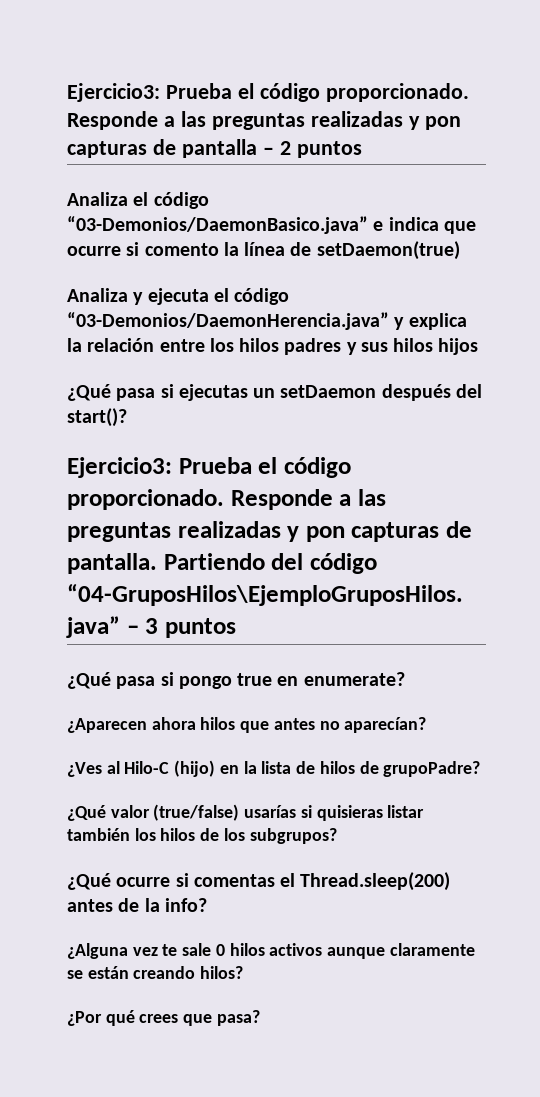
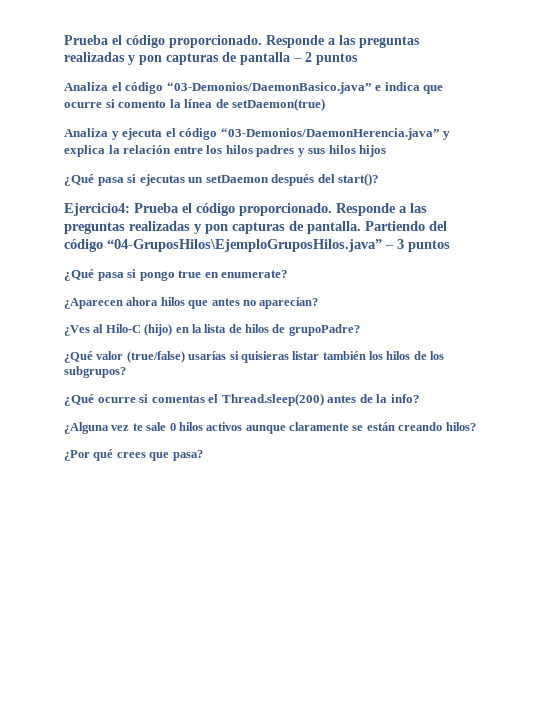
[67,83,160,102] Ejercicio3: -> (64, 40) none
[67,457,172,478] Ejercicio3: -> [64,203,130,216] Ejercicio4:

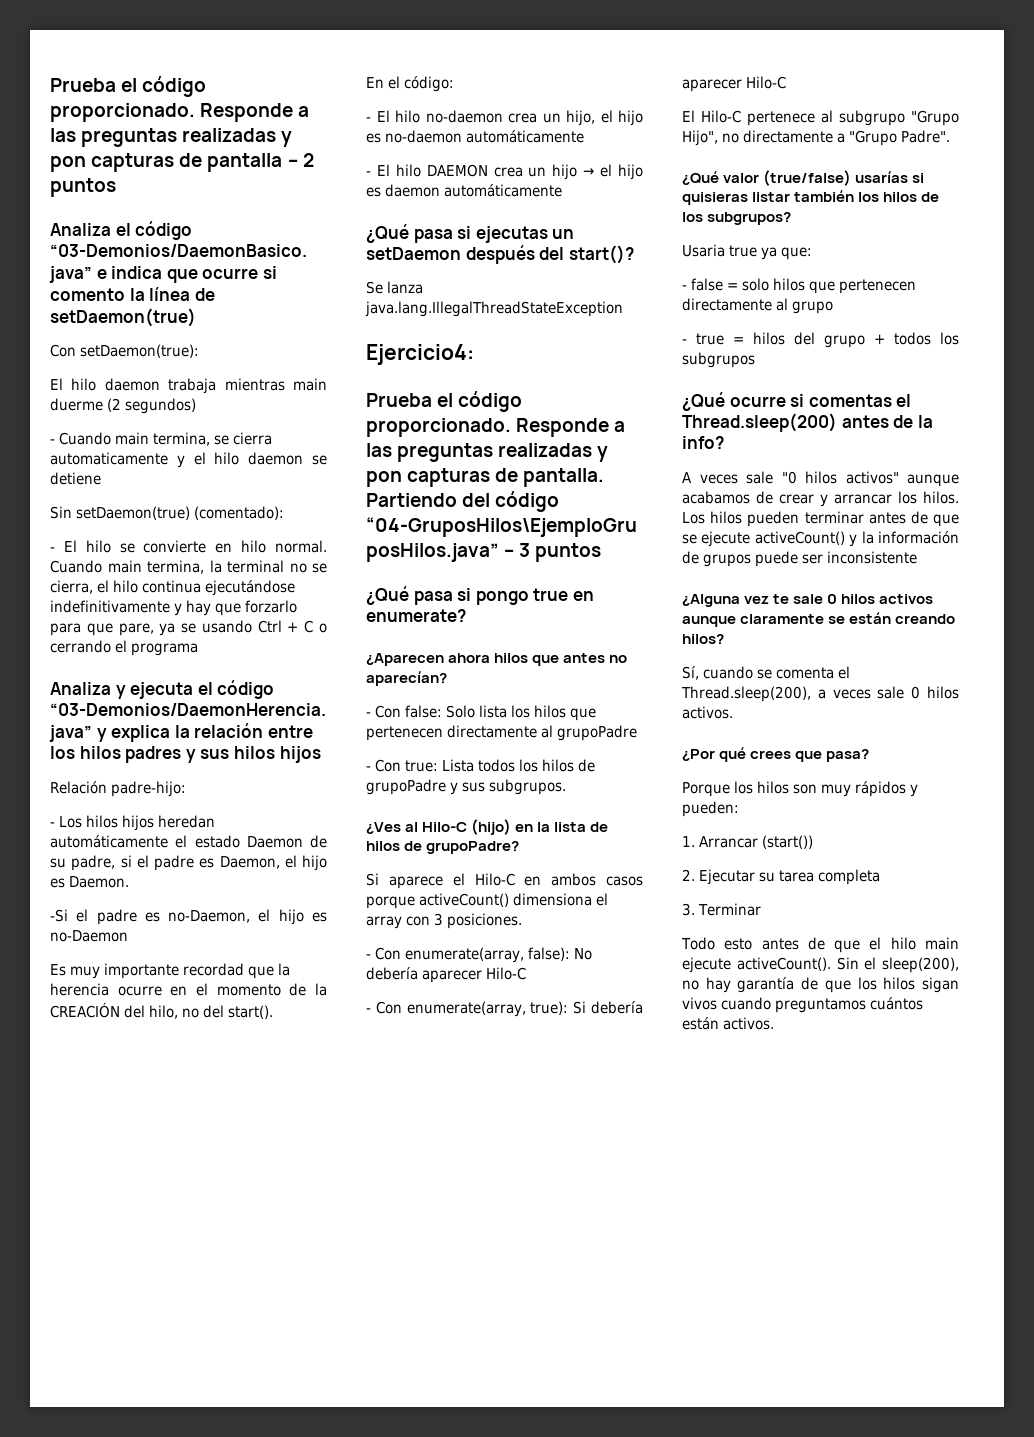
(326, 104) none -> [50,344,200,358] [50,378,327,394] [50,398,197,414] [50,432,273,446] [50,452,328,468] [50,472,101,485] [50,506,285,520] [50,540,327,553] [50,560,327,574] [50,580,296,596] [50,600,298,616] [50,620,327,636] [50,640,199,656] // Con setDaemon(true): // El hilo daemon trabaja mientras main duerme (2 segundos) // - Cuando main termina, se cierra automaticamente y el hilo daemon se detiene // Sin setDaemon(true) (comentado): // - El hilo se convierte en hilo normal. Cuando main termina, la terminal no se cierra, el hilo continua ejecutándose indefinitivamente y hay que forzarlo para que pare, ya se usando Ctrl + C o cerrando el programa
(387, 151) none -> [50,781,187,797] [50,815,216,831] [50,835,327,848] [50,855,327,871] [50,876,130,888] [50,909,327,925] [50,930,128,942] [50,963,291,979] [50,983,327,996] [50,1002,274,1019] [366,76,455,92] [366,110,643,126] [366,130,585,143] [366,164,643,180] [366,184,563,197] // Relación padre-hijo: // - Los hilos hijos heredan automáticamente el estado Daemon de su padre, si el padre es Daemon, el hijo es Daemon. // -Si el padre es no-Daemon, el hijo es no-Daemon // Es muy importante recordad que la herencia ocurre en el momento de la CREACIÓN del hilo, no del start(). // En el código: // - El hilo no-daemon crea un hijo, el hijo es no-daemon automáticamente // - El hilo DAEMON crea un hijo → el hijo es daemon automáticamente
(380, 179) none -> [366,281,424,294] [365,301,623,317] // Se lanza java.lang.IllegalThreadStateException
(130, 209) none -> (474, 354) //
(319, 303) none -> [366,705,597,721] [366,725,638,741] [366,759,596,772] [366,779,567,795] // - Con false: Solo lista los hilos que pertenecen directamente al grupoPadre // - Con true: Lista todos los hilos de grupoPadre y sus subgrupos.
(360, 330) none -> [366,873,643,889] [366,893,609,909] [366,913,523,929] [366,947,593,963] [366,967,527,983] [366,1001,643,1017] [682,76,787,92] [682,110,959,126] [682,130,951,146] // Si aparece el Hilo-C en ambos casos porque activeCount() dimensiona el array con 3 posiciones. // - Con enumerate(array, false): No debería aparecer Hilo-C // - Con enumerate(array, true): Si debería aparecer Hilo-C // El Hilo-C pertenece al subgrupo "Grupo Hijo", no directamente a "Grupo Padre".
(126, 372) none -> [682,244,813,260] [682,278,917,294] [682,298,834,314] [682,332,959,348] [682,352,755,368] // Usaria true ya que: // - false = solo hilos que pertenecen directamente al grupo // - true = hilos del grupo + todos los subgrupos
(420, 398) none -> [682,471,959,487] [682,491,959,507] [682,511,959,527] [682,531,959,547] [682,551,918,567] // A veces sale "0 hilos activos" aunque acabamos de crear y arrancar los hilos. Los hilos pueden terminar antes de que se ejecute activeCount() y la información de grupos puede ser inconsistente
(476, 426) none -> [682,666,851,680] [681,686,959,702] [682,706,733,719] // Sí, cuando se comenta el Thread.sleep(200), a veces sale 0 hilos activos.
(203, 455) none -> [682,781,919,797] [682,801,739,817] [682,835,814,849] [682,869,881,885] [682,903,762,916] [681,937,959,953] [682,957,959,973] [682,977,959,993] [682,997,924,1013] [682,1017,775,1030] // Porque los hilos son muy rápidos y pueden: // 1. Arrancar (start()) // 2. Ejecutar su tarea completa // 3. Terminar // Todo esto antes de que el hilo main ejecute activeCount(). Sin el sleep(200), no hay garantía de que los hilos sigan vivos cuando preguntamos cuántos están activos.

